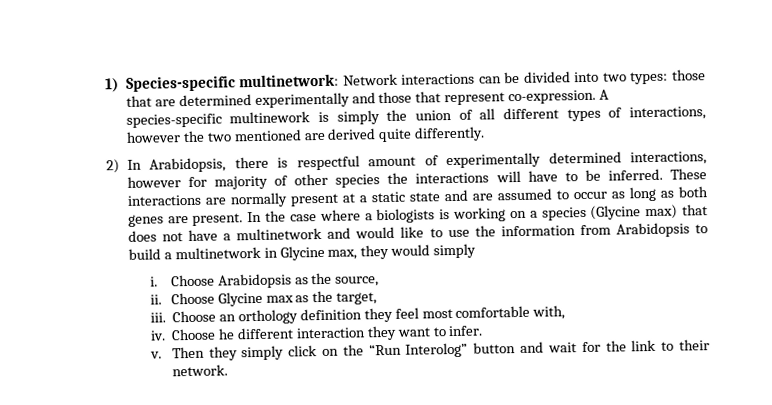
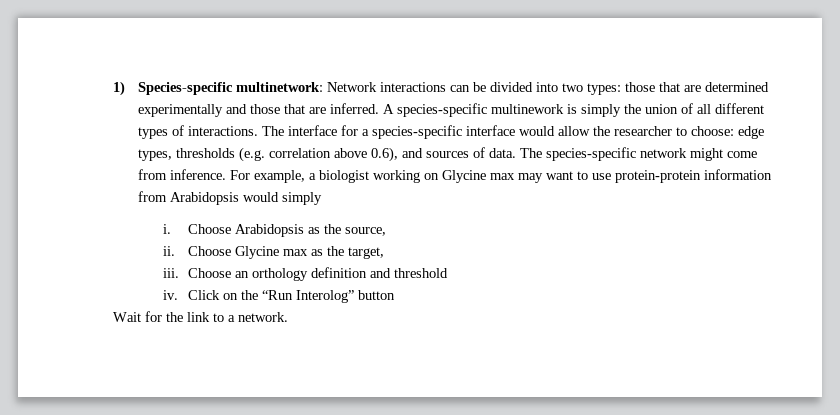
[444,89,597,106] represent co-expression. -> [308,103,379,114] are inferred.
[628,106,706,121] [125,126,486,143] [105,151,707,174] [126,168,708,190] [126,186,708,208] [127,204,708,227] [127,226,425,242] interactions, however the two mentioned are derived quite differently. // 2) In Arabidopsis, there is respectful amount of experimentally determined interactions, however for majority of other species the interactions will have to be inferred. These interactions are normally present at a static state and are assumed to occur as long as both genes are present. In the case where a biologists is working on a species (Glycine max) that does not have a multinetwork and would like -> [187,125,764,139] [137,147,757,162] [137,169,573,183] interactions. The interface for a species-specific interface would allow the researcher to choose: edge types, thresholds (e.g. correlation above 0.6), and sources of data. The species-specific network might come from inference. For example, a biologist working on Glycine max may want
[474,225,496,237] the -> [614,170,701,183] protein-protein
[694,224,708,234] [127,244,390,261] to build a multinetwork in Glycine max, they -> (239, 198) none
[363,305,566,323] [149,325,484,341] [149,345,318,361] they feel most comfortable with, // iv. Choose he different interaction they want to infer. // v. Then they simply click -> [369,268,448,278] [162,290,220,300] and threshold // iv. Click
[520,341,577,353] and wait -> [112,312,141,322] // Wait
[678,339,710,351] their -> [227,315,235,322] a

